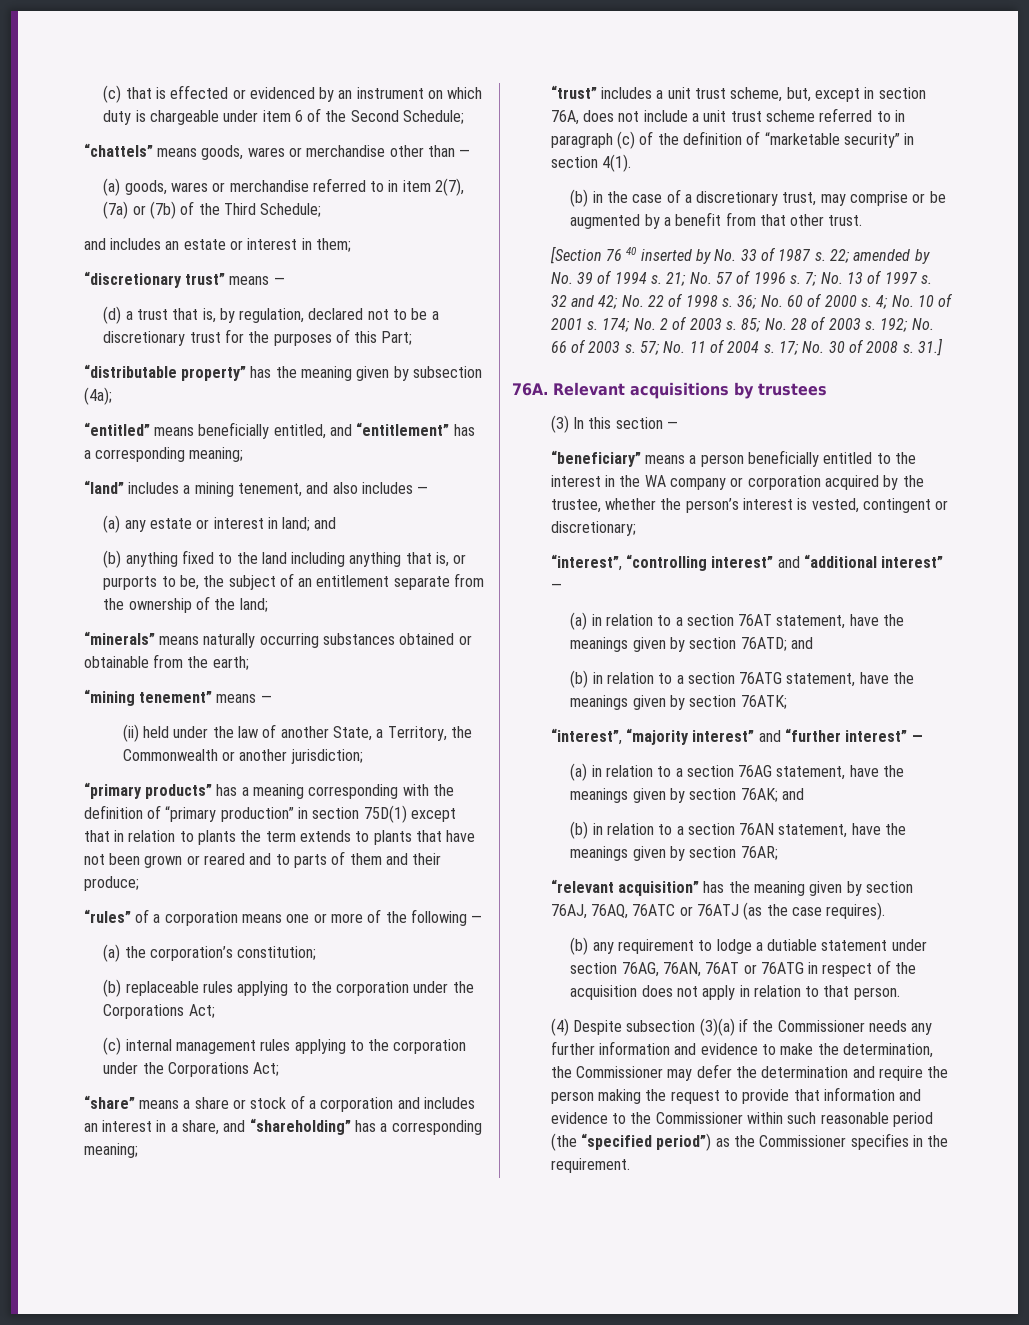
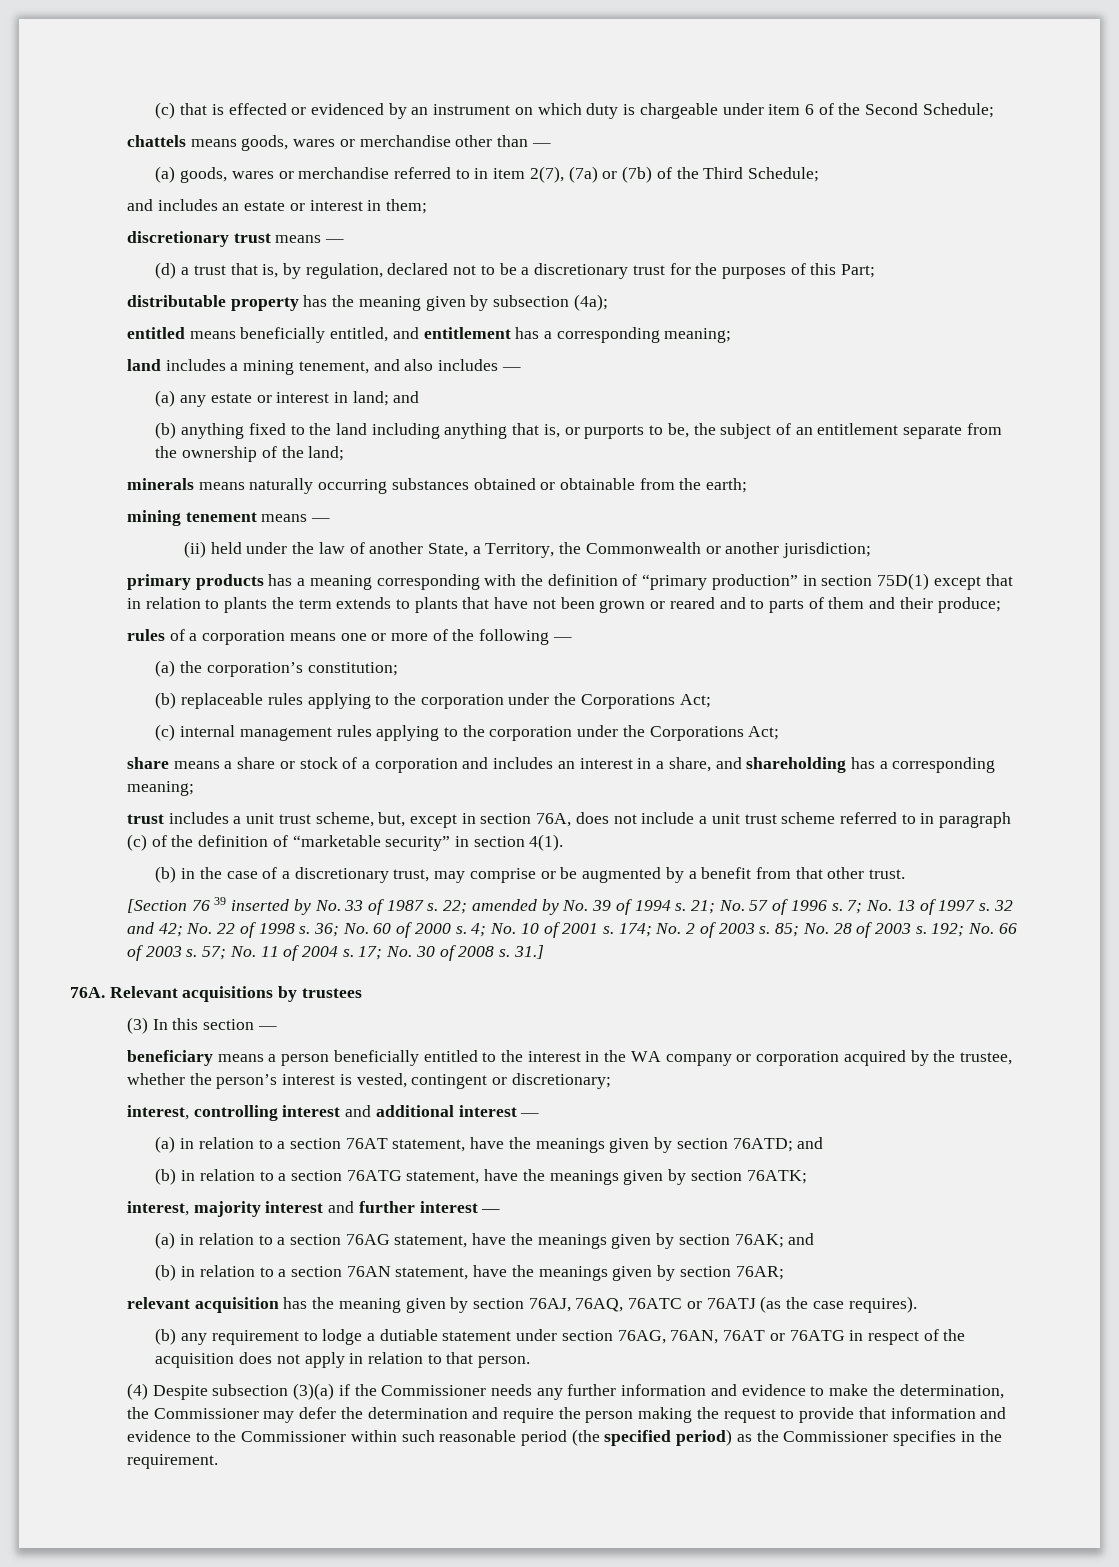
[83,143,153,157] “chattels” -> [126,135,186,147] chattels
[83,271,226,288] “discretionary trust” -> [126,231,271,247] discretionary trust
[83,364,247,381] “distributable property” -> [126,295,299,311] distributable property
[83,422,150,436] “entitled” -> [126,327,185,339] entitled
[356,422,475,436] [83,447,244,462] [83,480,124,494] “entitlement” has a corresponding meaning; // “land” -> [423,327,732,343] [126,359,161,371] entitlement has a corresponding meaning; // land
[83,631,155,645] “minerals” -> [126,478,194,490] minerals
[83,689,213,706] “mining tenement” -> [126,510,257,526] mining tenement
[83,782,213,799] “primary products” -> [126,574,264,590] primary products
[83,909,131,923] “rules” -> [126,629,165,641] rules
[83,1095,135,1109] “share” -> [126,757,169,769] share
[249,1118,482,1135] [83,1143,138,1158] [550,85,597,99] “shareholding” has a corresponding meaning; // “trust” -> [746,757,996,773] [126,781,194,796] [126,814,164,824] shareholding has a corresponding meaning; // trust
[626,247,637,255] 40 -> [214,897,227,905] 39
[550,450,641,467] “beneficiary” -> [126,1050,213,1066] beneficiary
[550,554,944,571] “interest”, “controlling interest” and “additional interest” -> [126,1105,517,1121] interest, controlling interest and additional interest
[550,728,908,745] “interest”, “majority interest” and “further interest” -> [126,1201,478,1217] interest, majority interest and further interest
[550,879,700,896] “relevant acquisition” -> [126,1297,279,1313] relevant acquisition
[581,1133,712,1151] “specified period”) -> [604,1429,733,1446] specified period)

